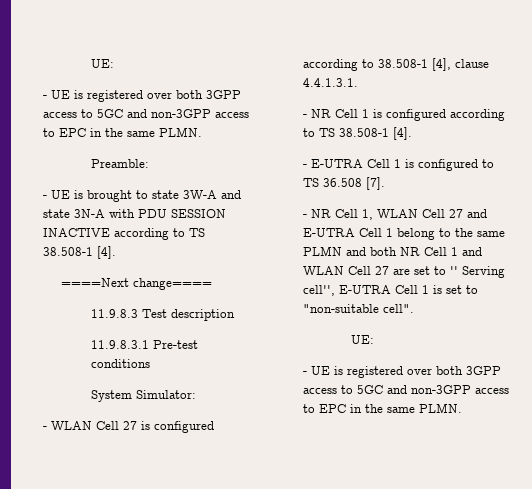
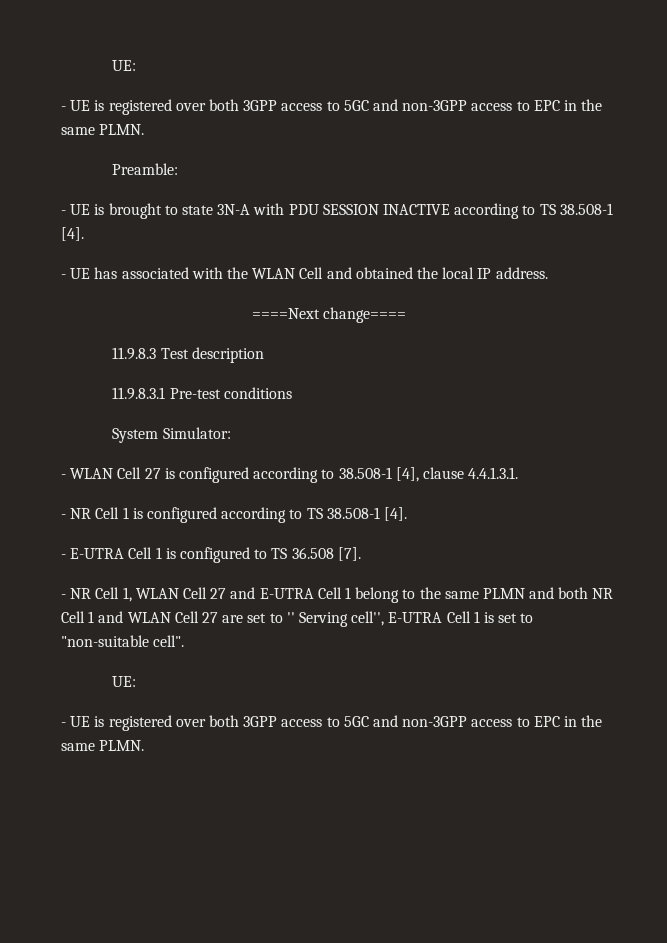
[182,190,241,199] [42,209,70,218] 3W-A and state -> (214, 210) none
(116, 252) none -> [61,267,548,279] // - UE has associated with the WLAN Cell and obtained the local IP address.

